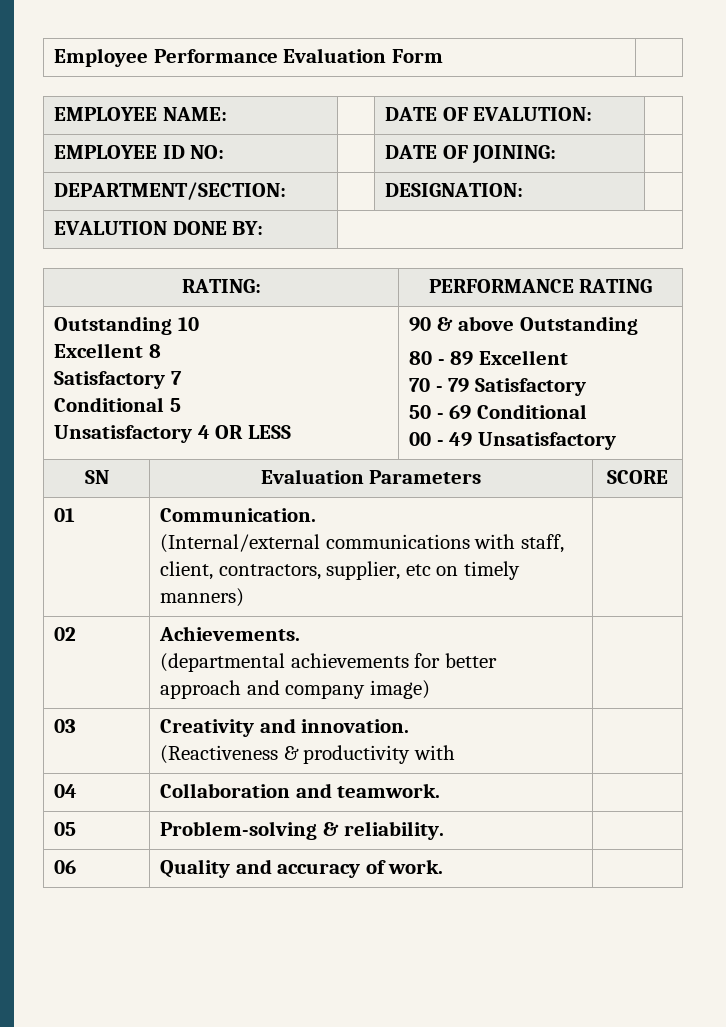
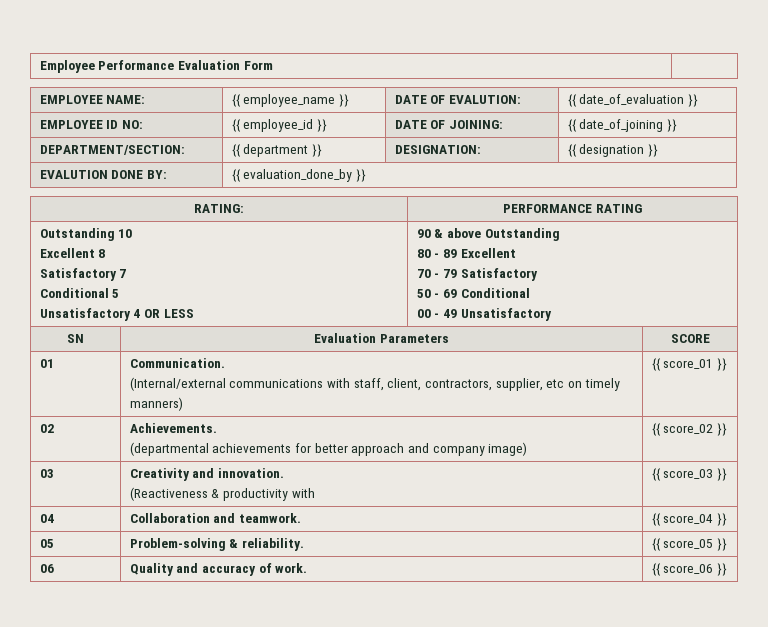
(227, 114) none -> [231,94,350,107] {{ employee_name }}
(593, 114) none -> [567,94,699,107] {{ date_of_evaluation }}
(225, 152) none -> [231,119,328,132] {{ employee_id }}
[54,182,287,200] [385,183,524,197] // DEPARTMENT/SECTION: | | DESIGNATION: | -> [567,119,678,132] [39,145,185,155] [231,144,323,157] [394,145,481,154] [567,144,659,157] {{ date_of_joining }} // DEPARTMENT/SECTION: | {{ department }} | DESIGNATION: | {{ designation }}
(264, 228) none -> [231,169,367,182] {{ evaluation_done_by }}
(245, 597) none -> [651,358,728,371] {{ score_01 }}
(430, 689) none -> [651,423,728,436] {{ score_02 }}
(455, 752) none -> [651,468,728,481] {{ score_03 }}
(441, 790) none -> [651,513,728,526] {{ score_04 }}
(445, 830) none -> [651,538,728,551] {{ score_05 }}
(444, 866) none -> [651,563,728,576] {{ score_06 }}

